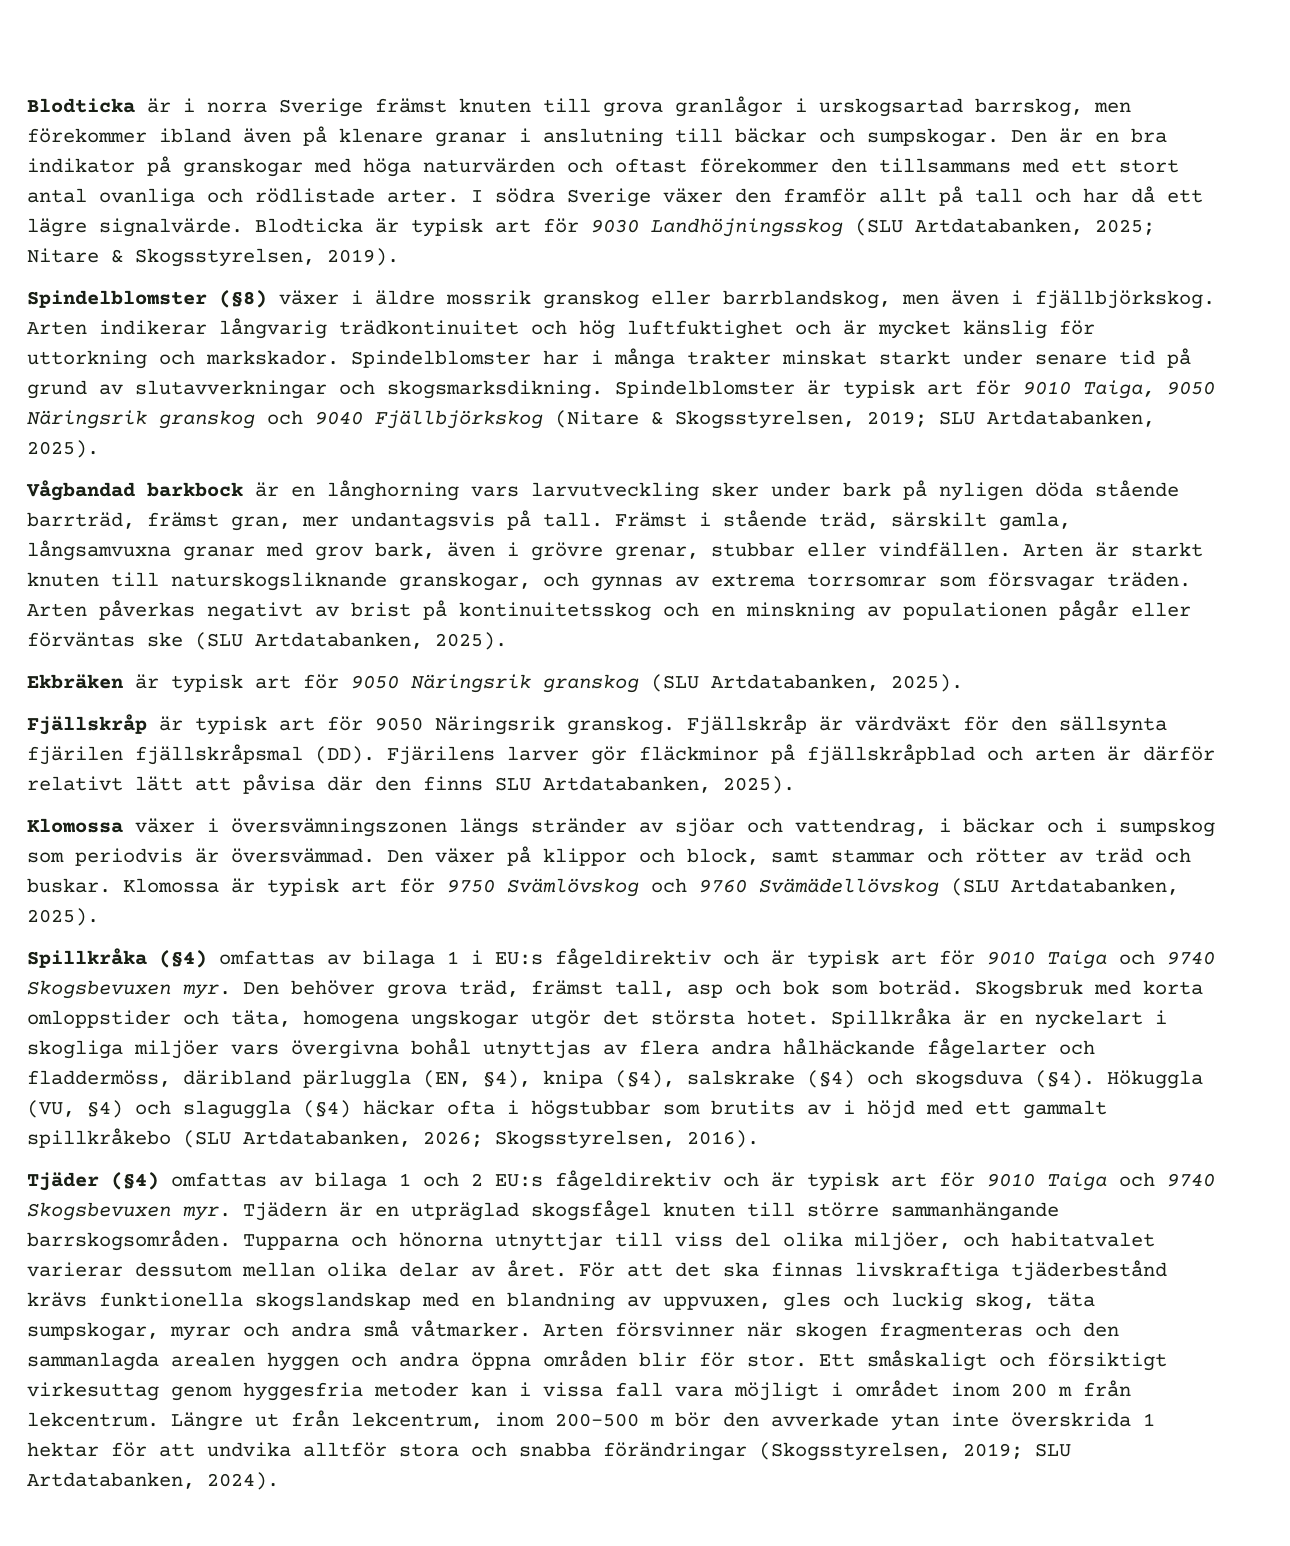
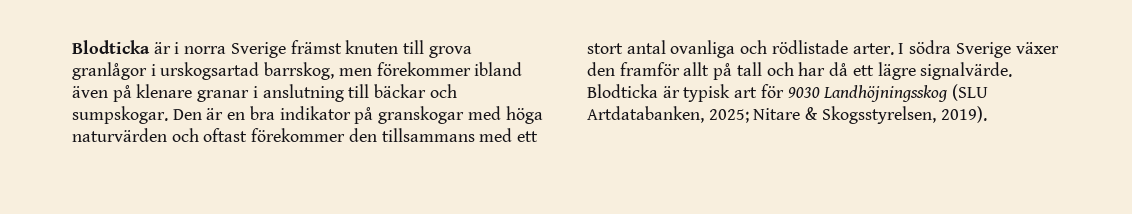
[27,290,1215,309] [27,318,1095,339] [27,348,1191,369] [27,380,1215,399] [27,410,1155,429] [27,440,99,458] [26,480,1179,501] [27,510,1071,531] [27,540,1203,561] [27,572,1191,591] [27,600,1191,621] [27,632,507,650] [27,674,963,693] [27,714,1167,735] [27,744,1215,765] [27,774,795,794] [27,818,1215,837] [27,846,1191,866] [27,878,1179,897] [27,908,99,926] [27,948,1215,969] [27,980,1203,999] [27,1008,1167,1029] [27,1038,1095,1059] [27,1070,1203,1089] [27,1100,1107,1119] [27,1128,759,1149] [27,1170,1215,1191] [27,1200,1059,1221] [27,1230,1155,1251] [27,1260,1167,1281] [27,1292,1095,1311] [27,1320,1119,1341] [27,1350,1167,1371] [27,1380,1131,1401] [27,1410,1155,1431] [27,1442,1071,1461] [27,1472,279,1490] // Spindelblomster (§8) växer i äldre mossrik granskog eller barrblandskog, men även i fjällbjörkskog. Arten indikerar långvarig trädkontinuitet och hög luftfuktighet och är mycket känslig för uttorkning och markskador. Spindelblomster har i många trakter minskat starkt under senare tid på grund av slutavverkningar och skogsmarksdikning. Spindelblomster är typisk art för 9010 Taiga, 9050 Näringsrik granskog och 9040 Fjällbjörkskog (Nitare & Skogsstyrelsen, 2019; SLU Artdatabanken, 2025). // Vågbandad barkbock är en långhorning vars larvutveckling sker under bark på nyligen döda stående barrträd, främst gran, mer undantagsvis på tall. Främst i stående träd, särskilt gamla, långsamvuxna granar med grov bark, även i grövre grenar, stubbar eller vindfällen. Arten är starkt knuten till naturskogsliknande granskogar, och gynnas av extrema torrsomrar som försvagar träden. Arten påverkas negativt av brist på kontinuitetsskog och en minskning av populationen pågår eller förväntas ske (SLU Artdatabanken, 2025). // Ekbräken är typisk art för 9050 Näringsrik granskog (SLU Artdatabanken, 2025). // Fjällskråp är typisk art för 9050 Näringsrik granskog. Fjällskråp är värdväxt för den sällsynta fjärilen fjällskråpsmal (DD). Fjärilens larver gör fläckminor på fjällskråpblad och arten är därför relativt lätt att påvisa där den finns SLU Artdatabanken, 2025). // Klomossa växer i översvämningszonen längs stränder av sjöar och vattendrag, i bäckar och i sumpskog som periodvis är översvämmad. Den växer på klippor och block, samt stammar och rötter av träd och buskar. Klomossa är typisk art för 9750 Svämlövskog och 9760 Svämädellövskog (SLU Artdatabanken, 2025). // Spillkråka (§4) omfattas av bilaga 1 i EU:s fågeldirektiv och är typisk art för 9010 Taiga och 9740 Skogsbevuxen myr. Den behöver grova träd, främst tall, asp och bok som boträd. Skogsbruk med korta omloppstider och täta, homogena ungskogar utgör det största hotet. Spillkråka är en nyckelart i skogliga miljöer vars övergivna bohål utnyttjas av flera andra hålhäckande fågelarter och fladdermöss, däribland pärluggla (EN, §4), knipa (§4), salskrake (§4) och skogsduva (§4). Hökuggla (VU, §4) och slaguggla (§4) häckar ofta i högstubbar som brutits av i höjd med ett gammalt spillkråkebo (SLU Artdatabanken, 2026; Skogsstyrelsen, 2016). // Tjäder (§4) omfattas av bilaga 1 och 2 EU:s fågeldirektiv och är typisk art för 9010 Taiga och 9740 Skogsbevuxen myr. Tjädern är en utpräglad skogsfågel knuten till större sammanhängande barrskogsområden. Tupparna och hönorna utnyttjar till viss del olika miljöer, och habitatvalet varierar dessutom mellan olika delar av året. För att det ska finnas livskraftiga tjäderbestånd krävs funktionella skogslandskap med en blandning av uppvuxen, gles och luckig skog, täta sumpskogar, myrar och andra små våtmarker. Arten försvinner när skogen fragmenteras och den sammanlagda arealen hyggen och andra öppna områden blir för stor. Ett småskaligt och försiktigt virkesuttag genom hyggesfria metoder kan i vissa fall vara möjligt i området inom 200 m från lekcentrum. Längre ut från lekcentrum, inom 200–500 m bör den avverkade ytan inte överskrida 1 hektar för att undvika alltför stora och snabba förändringar (Skogsstyrelsen, 2019; SLU Artdatabanken, 2024). -> (987, 114) none

